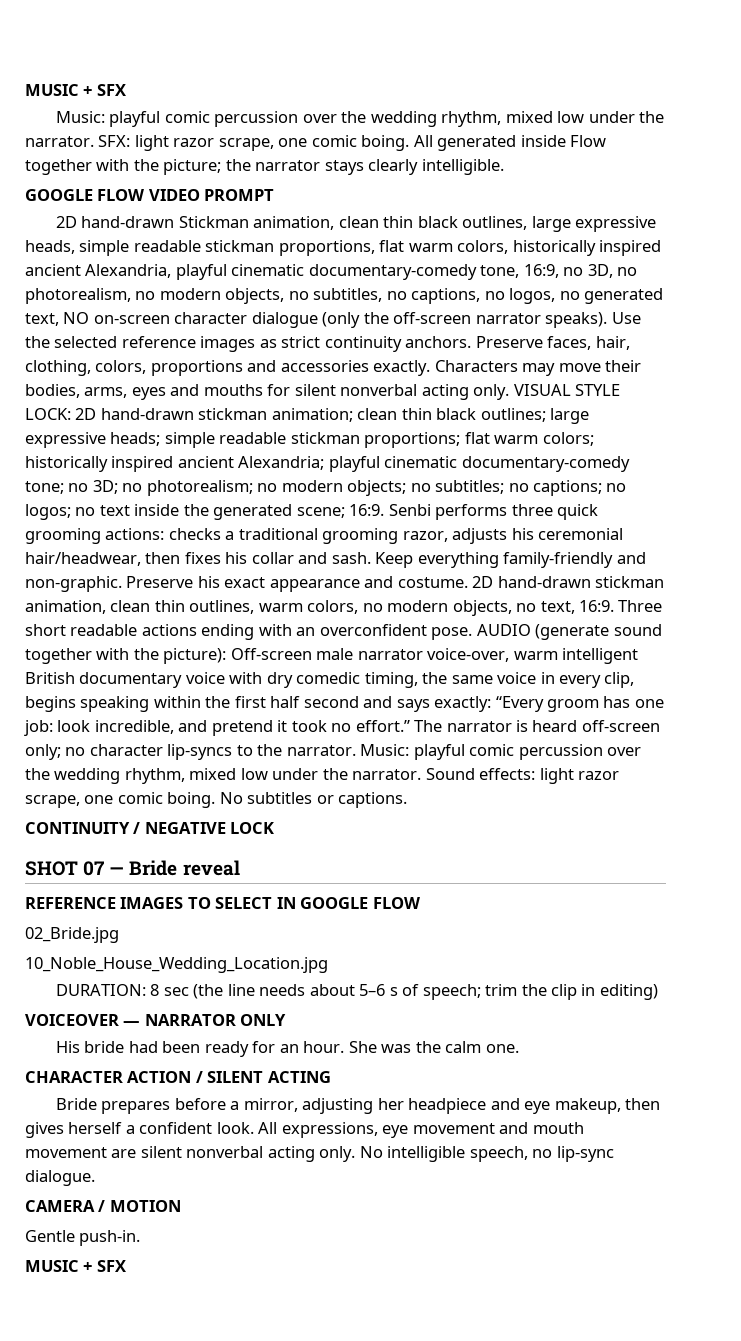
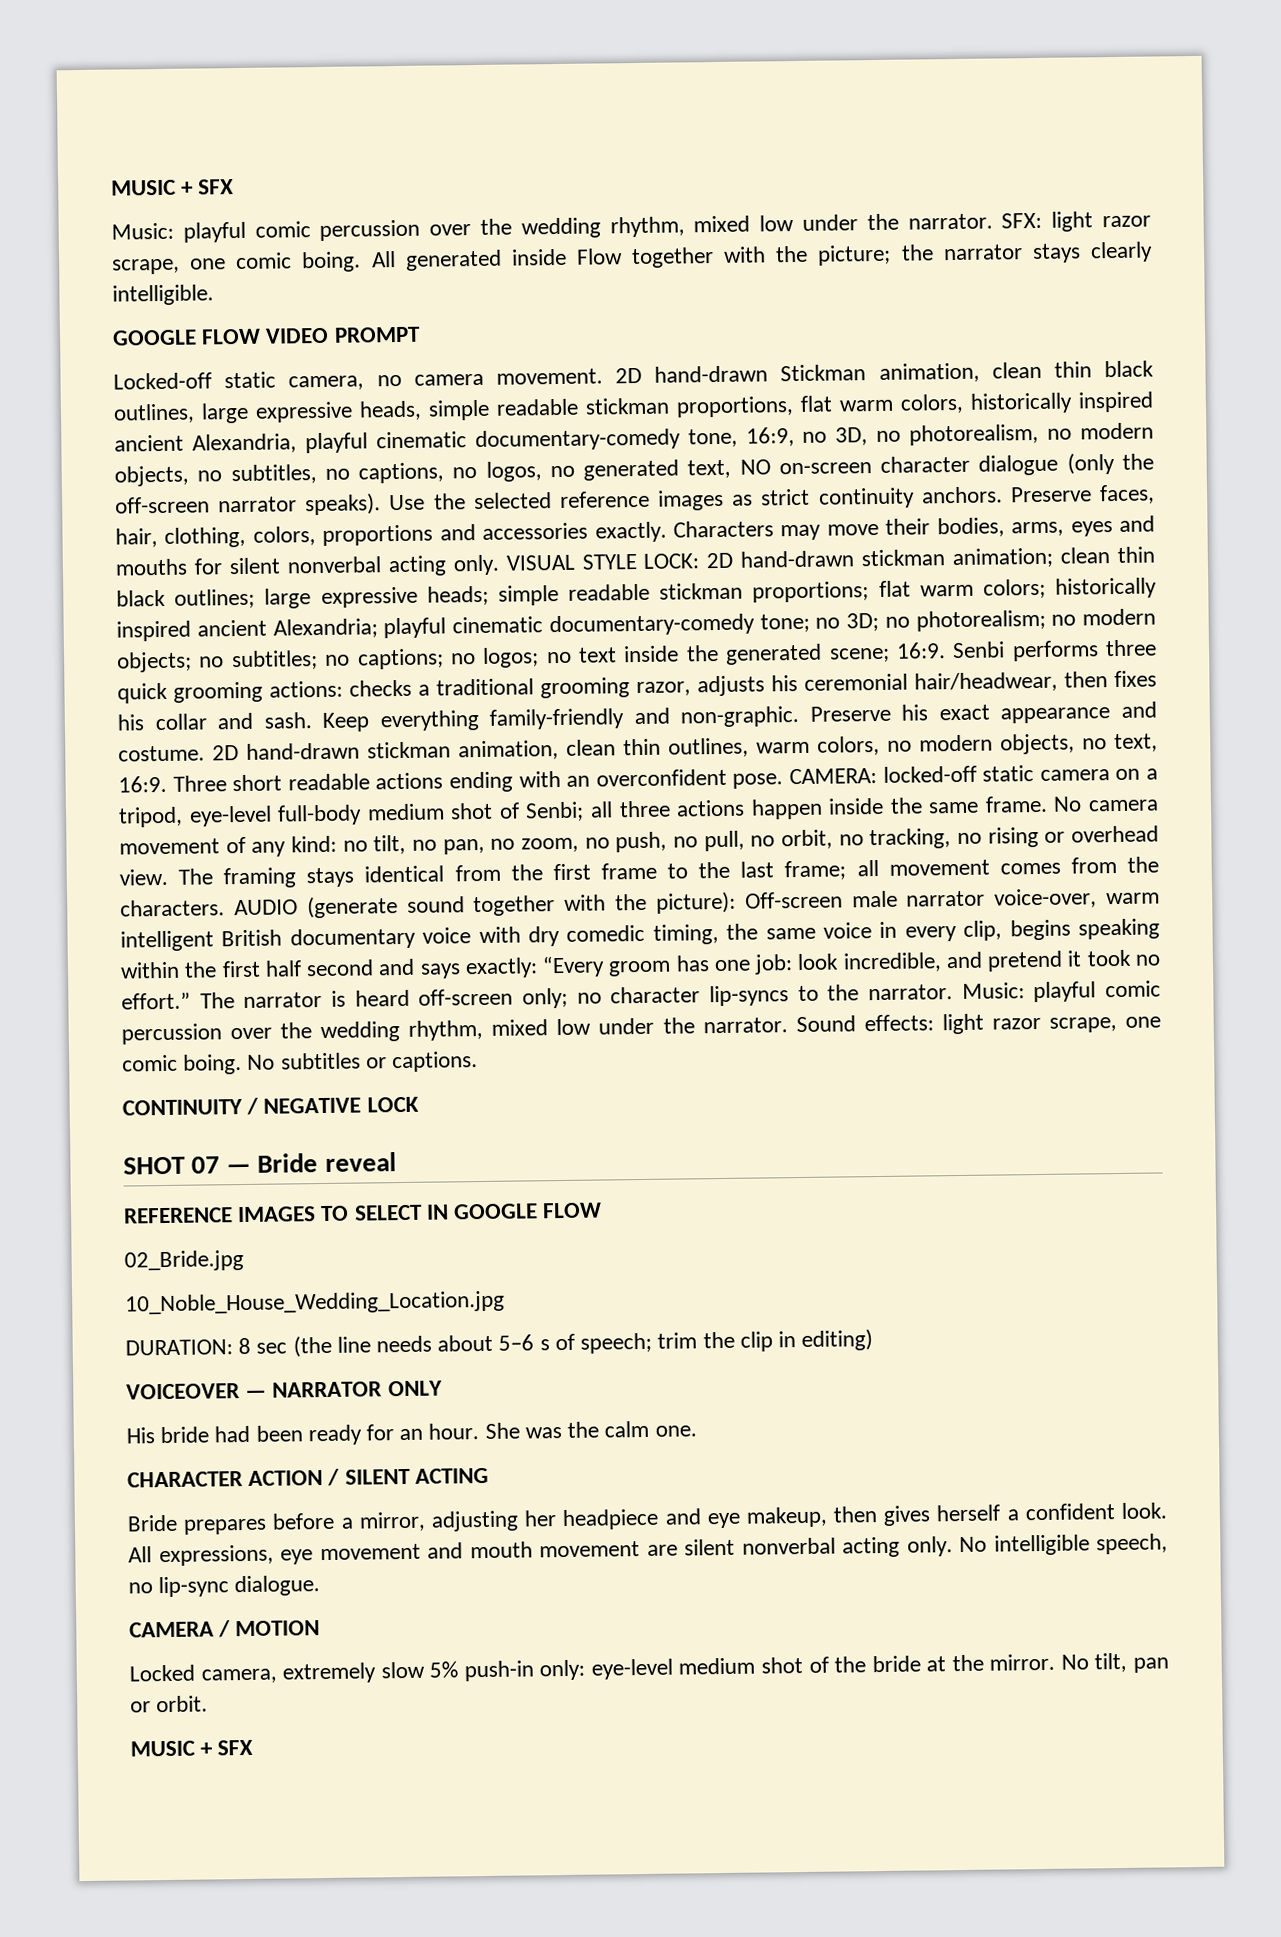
(275, 195) none -> [113,368,603,391] Locked-off static camera, no camera movement.
(473, 633) none -> [789,765,1159,785] [118,795,1159,828] [119,825,1159,857] [119,856,1159,889] [120,899,225,917] CAMERA: locked-off static camera on a tripod, eye-level full-body medium shot of Senbi; all three actions happen inside the same frame. No camera movement of any kind: no tilt, no pan, no zoom, no push, no pull, no orbit, no tracking, no rising or overhead view. The framing stays identical from the first frame to the last frame; all movement comes from the characters.
[25,1230,141,1246] Gentle push-in. -> [129,1652,1169,1684] [130,1695,209,1713] Locked camera, extremely slow 5% push-in only: eye-level medium shot of the bride at the mirror. No tilt, pan or orbit.

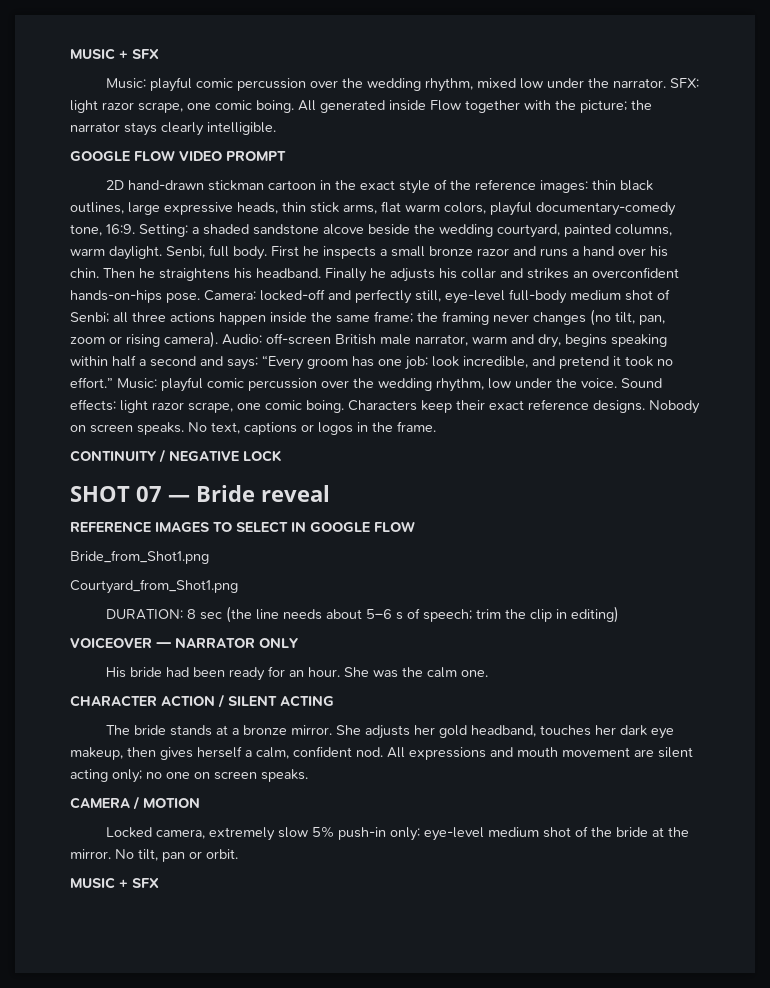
[113,361,1042,391] Locked-off static camera, no camera movement. 2D hand-drawn Stickman animation, clean -> [105,179,588,194] 2D hand-drawn stickman cartoon in the exact style of the reference images:
[428,391,1154,421] [114,422,1154,454] [114,453,1154,487] [115,484,1156,516] [115,515,1155,548] [115,546,1155,577] [116,577,1157,609] [116,608,1156,642] [116,639,1157,673] [117,670,1157,704] [117,701,1157,732] [118,733,1158,762] [118,765,1159,793] [118,806,183,828] simple readable stickman proportions, flat warm colors, historically inspired ancient Alexandria, playful cinematic documentary-comedy tone, 16:9, no 3D, no photorealism, no modern objects, no subtitles, no captions, no logos, no generated text, NO on-screen character dialogue (only the off-screen narrator speaks). Use the selected reference images as strict continuity anchors. Preserve faces, hair, clothing, colors, proportions and accessories exactly. Characters may move their bodies, arms, eyes and mouths for silent nonverbal acting only. VISUAL STYLE LOCK: 2D hand-drawn stickman animation; clean thin black outlines; large expressive heads; simple readable stickman proportions; flat warm colors; historically inspired ancient Alexandria; playful cinematic documentary-comedy tone; no 3D; no photorealism; no modern objects; no subtitles; no captions; no logos; no text inside the generated scene; 16:9. Senbi performs three quick grooming actions: checks a traditional grooming razor, adjusts his ceremonial hair/headwear, then fixes his collar and sash. Keep everything family-friendly and non-graphic. Preserve his exact appearance and costume. 2D hand-drawn stickman animation, clean thin outlines, warm colors, no modern objects, no text, 16:9. Three short readable actions ending with an overconfident pose. CAMERA: locked-off static camera on a tripod, -> [282,201,676,216] [70,224,672,238] [70,245,668,260] [70,267,679,282] [70,289,441,304] thin stick arms, flat warm colors, playful documentary-comedy tone, 16:9. Setting: a shaded sandstone alcove beside the wedding courtyard, painted columns, warm daylight. Senbi, full body. First he inspects a small bronze razor and runs a hand over his chin. Then he straightens his headband. Finally he adjusts his collar and strikes an overconfident hands-on-hips pose. Camera: locked-off and perfectly still,
[984,795,1159,813] [119,825,1159,857] [119,856,1159,889] [120,888,1160,919] [120,918,1160,952] [120,957,538,979] frame. No camera movement of any kind: no tilt, no pan, no zoom, no push, no pull, no orbit, no tracking, no rising or overhead view. The framing stays identical from the first frame to the last frame; all movement comes from the characters. AUDIO (generate sound together with the picture): Off-screen male narrator voice-over, warm intelligent British documentary voice with dry comedic timing, the same voice in every clip, begins speaking within the first half second and says exactly: -> [374,309,665,326] [70,331,667,348] [70,355,258,370] frame; the framing never changes (no tilt, pan, zoom or rising camera). Audio: off-screen British male narrator, warm and dry, begins speaking within half a second and says:
[199,980,1161,1009] [121,1017,788,1045] The narrator is heard off-screen only; no character lip-syncs to the narrator. Music: playful comic percussion over the wedding rhythm, mixed low under the narrator. -> [117,377,617,392] Music: playful comic percussion over the wedding rhythm, low under the voice.
[247,1051,479,1073] No subtitles or captions. -> [348,399,700,414] [70,421,436,435] Characters keep their exact reference designs. Nobody on screen speaks. No text, captions or logos in the frame.
[124,1250,244,1272] [125,1290,505,1316] 02_Bride.jpg // 10_Noble_House_Wedding_Location.jpg -> [70,550,209,564] [70,579,238,594] Bride_from_Shot1.png // Courtyard_from_Shot1.png
[127,1508,701,1535] Bride prepares before a mirror, adjusting her headpiece and -> [105,725,647,739] The bride stands at a bronze mirror. She adjusts her gold headband, touches her dark
[1024,1502,1167,1521] [128,1543,421,1567] confident look. All expressions, eye movement -> [256,746,486,760] calm, confident nod. All expressions
[741,1533,1168,1558] [128,1575,321,1598] nonverbal acting only. No intelligible speech, no lip-sync dialogue. -> [70,769,308,783] acting only; no one on screen speaks.

